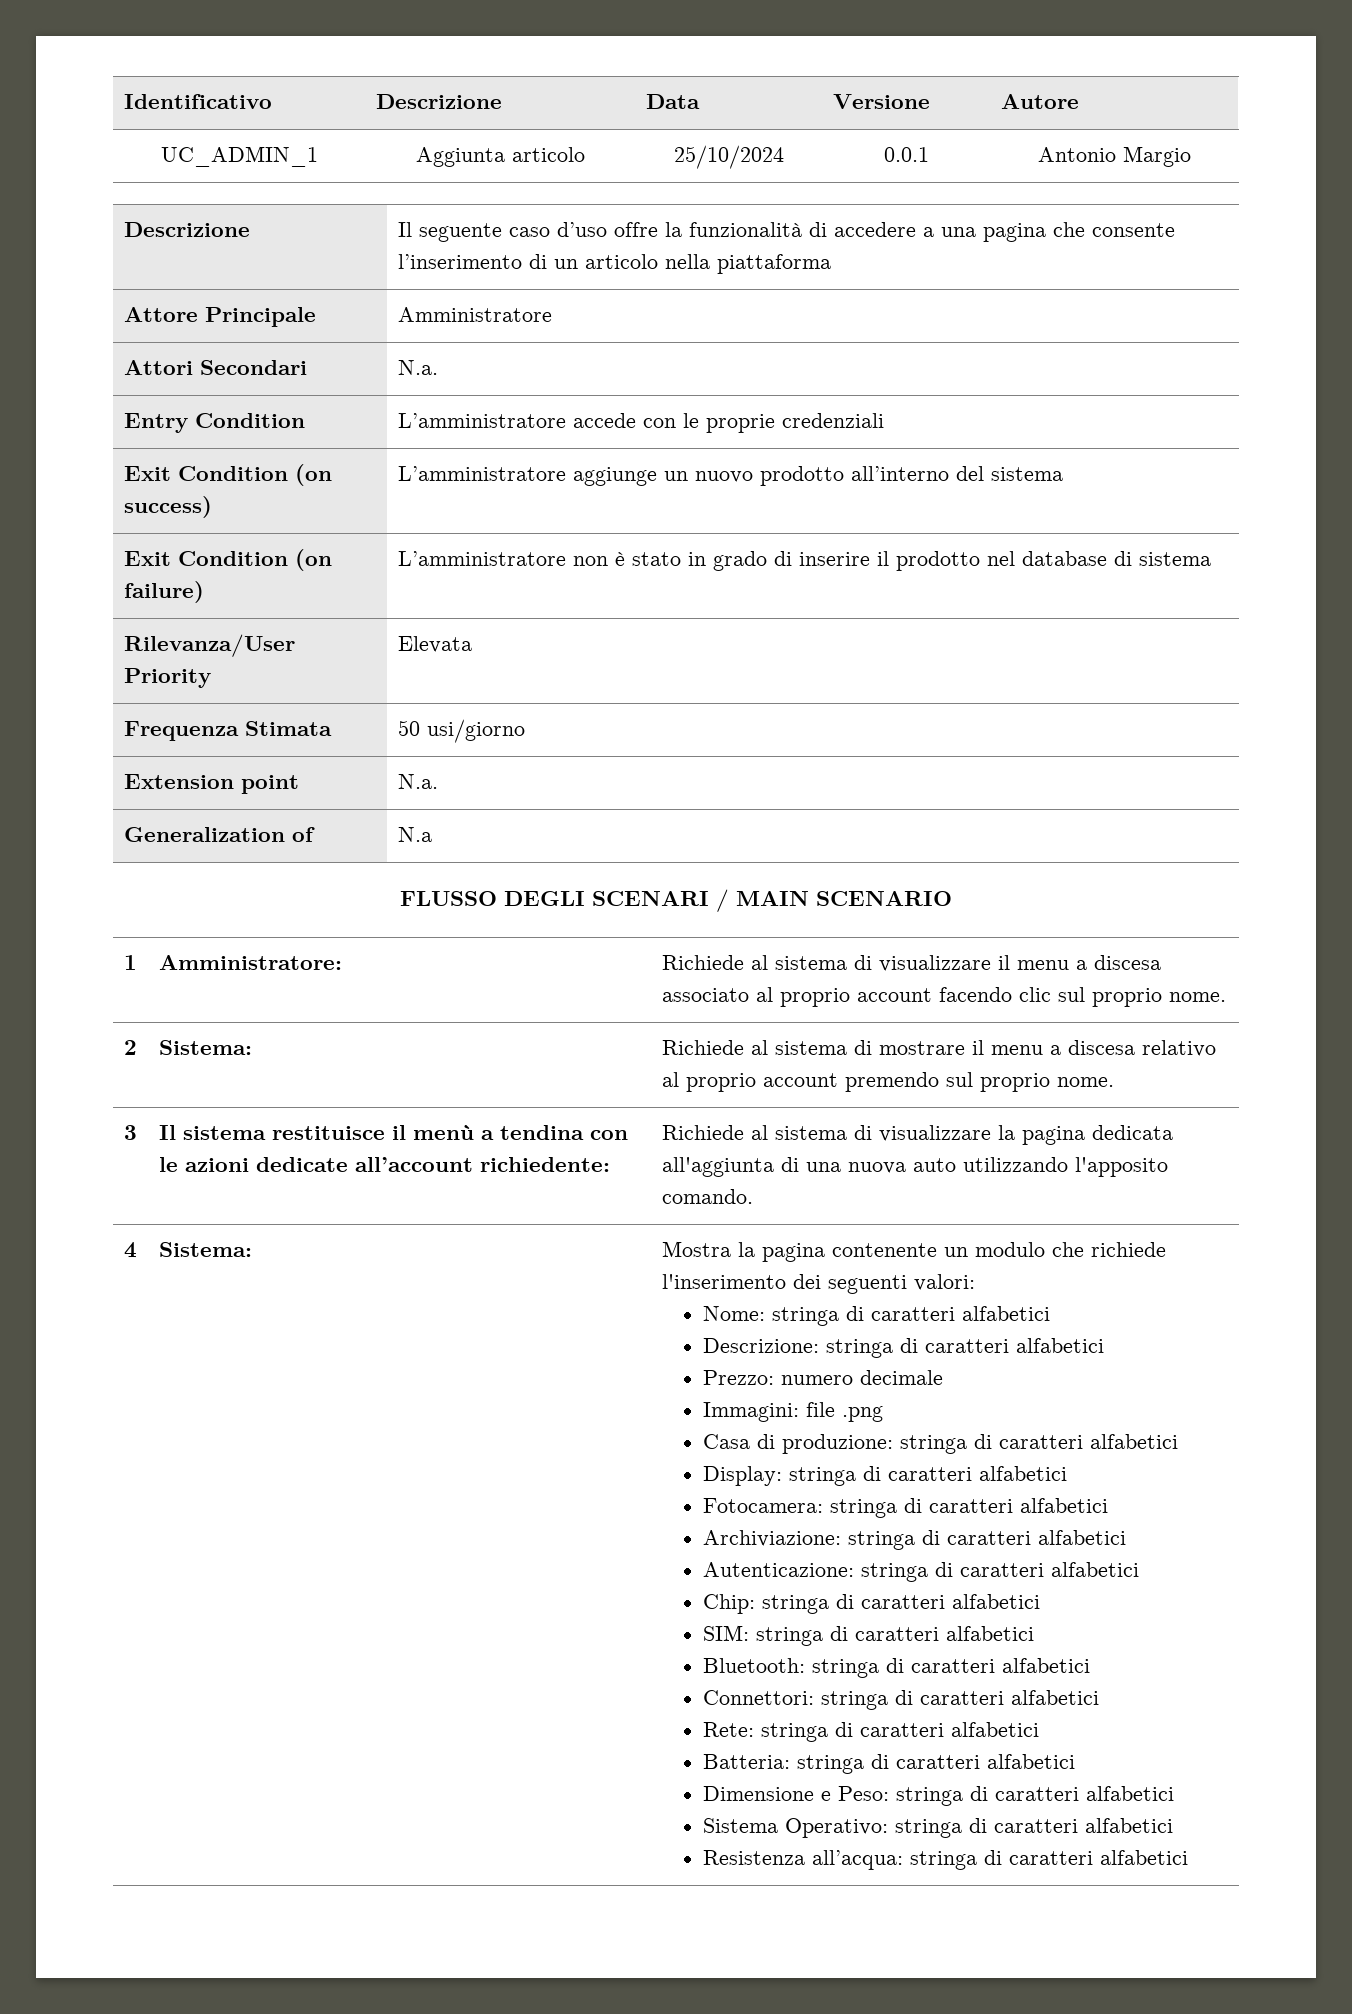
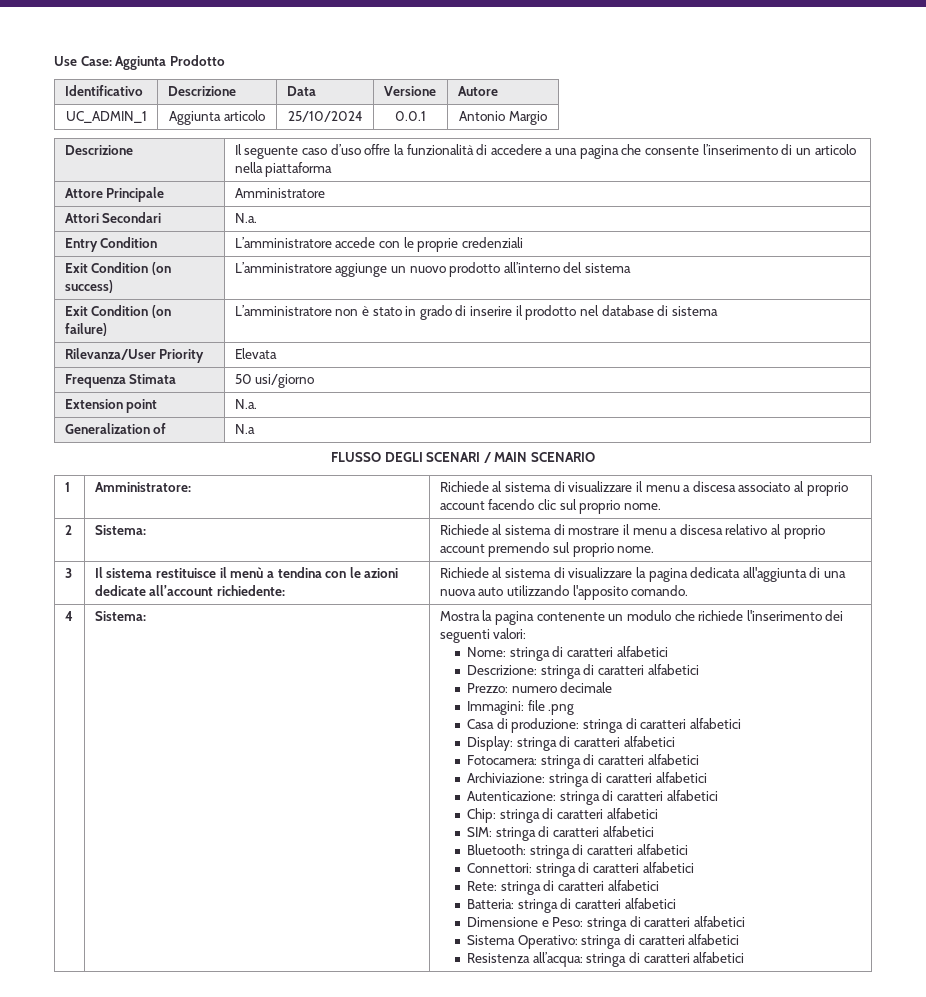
(123, 101) none -> [54,55,225,70] Use Case: Aggiunta Prodotto //

